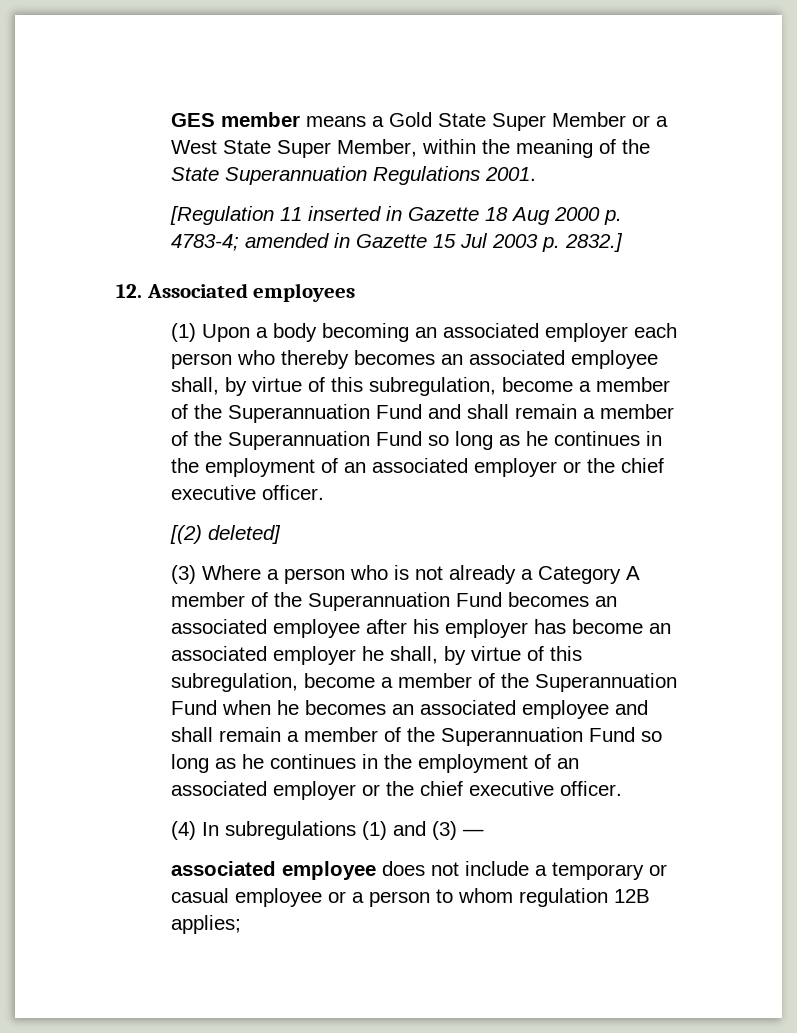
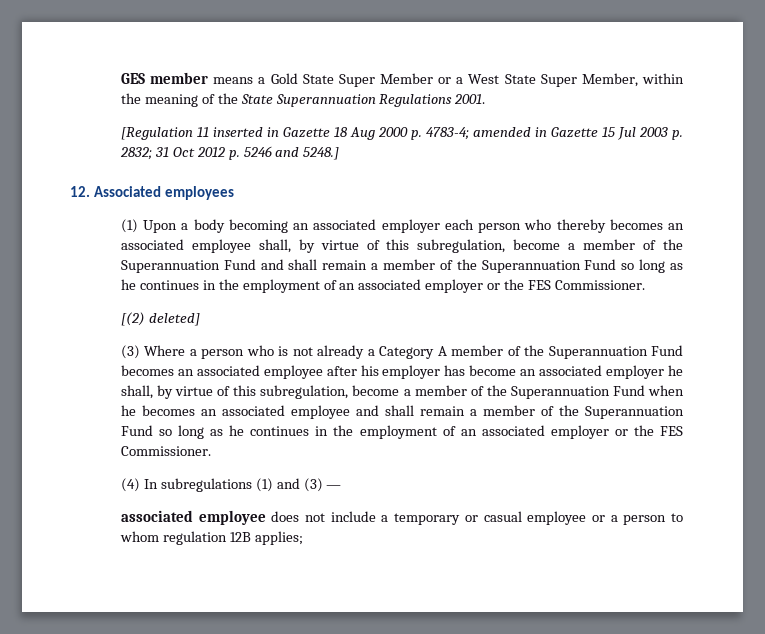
[565,233,624,252] 2832.] -> [119,146,340,160] 2832; 31 Oct 2012 p. 5246 and 5248.]
[621,458,665,473] [171,485,325,500] chief executive officer. -> [528,280,645,290] FES Commissioner.
[420,781,623,796] chief executive officer. -> [659,426,683,436] [120,446,211,456] FES Commissioner.

